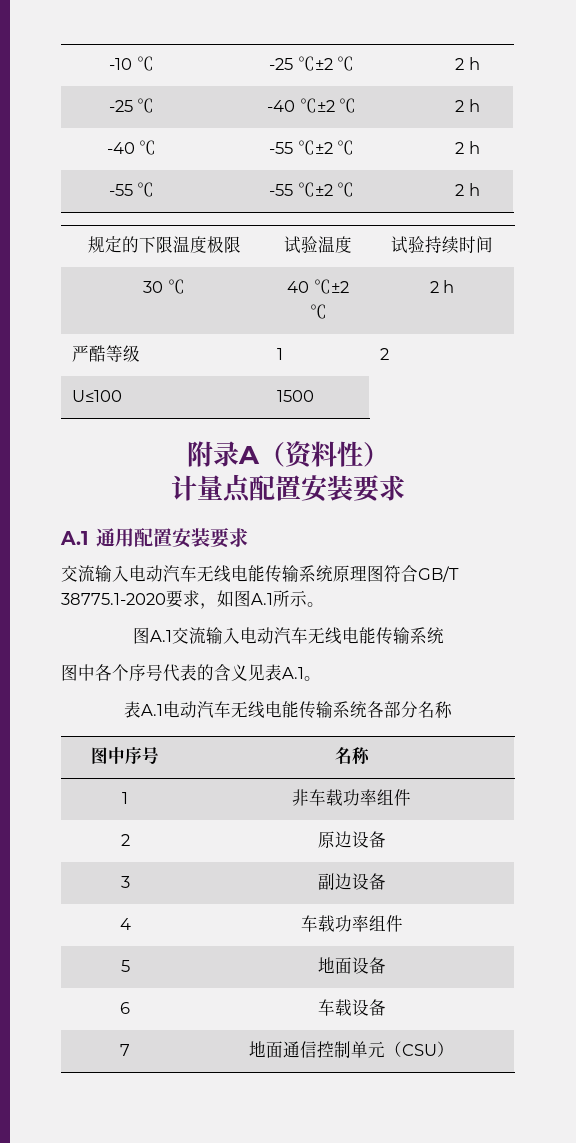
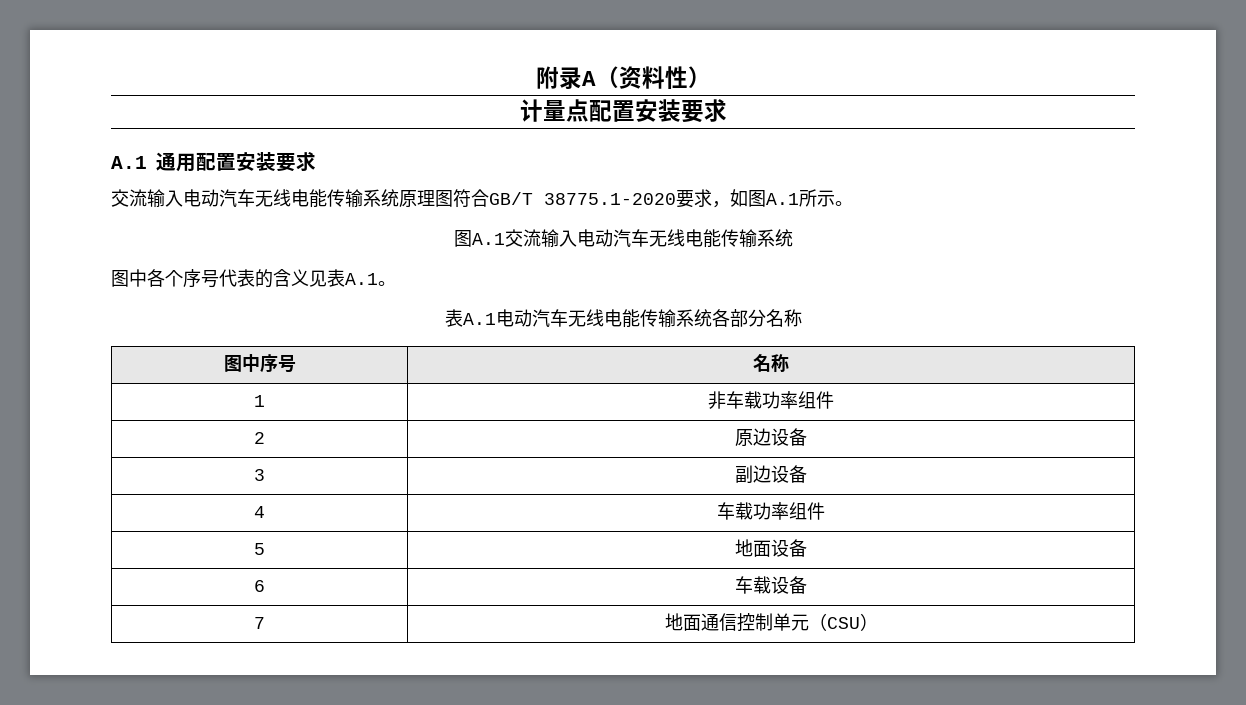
[109,56,154,71] [269,56,354,71] [455,57,480,70] [108,98,155,113] [267,98,356,113] [455,99,480,112] [106,140,157,155] [269,140,354,155] [455,141,480,154] [108,182,155,197] [269,182,354,197] [455,183,480,196] [87,236,241,253] [284,236,352,253] [391,236,493,254] [143,279,185,294] [287,279,349,294] [309,304,327,319] [429,280,455,293] [71,345,140,362] [276,348,283,360] [379,348,389,360] [71,390,122,402] [276,390,314,402] -10 ℃ | -25 ℃±2 ℃ | 2 h // -25 ℃ | -40 ℃±2 ℃ | 2 h // -40 ℃ | -55 ℃±2 ℃ | 2 h // -55 ℃ | -55 ℃±2 ℃ | 2 h // 规定的下限温度极限 | 试验温度 | 试验持续时间 // 30 ℃ | 40 ℃±2 ℃ | 2 h // 严酷等级 | 1 | 2 // U≤100 | 1500 // -> (535, 77) none

